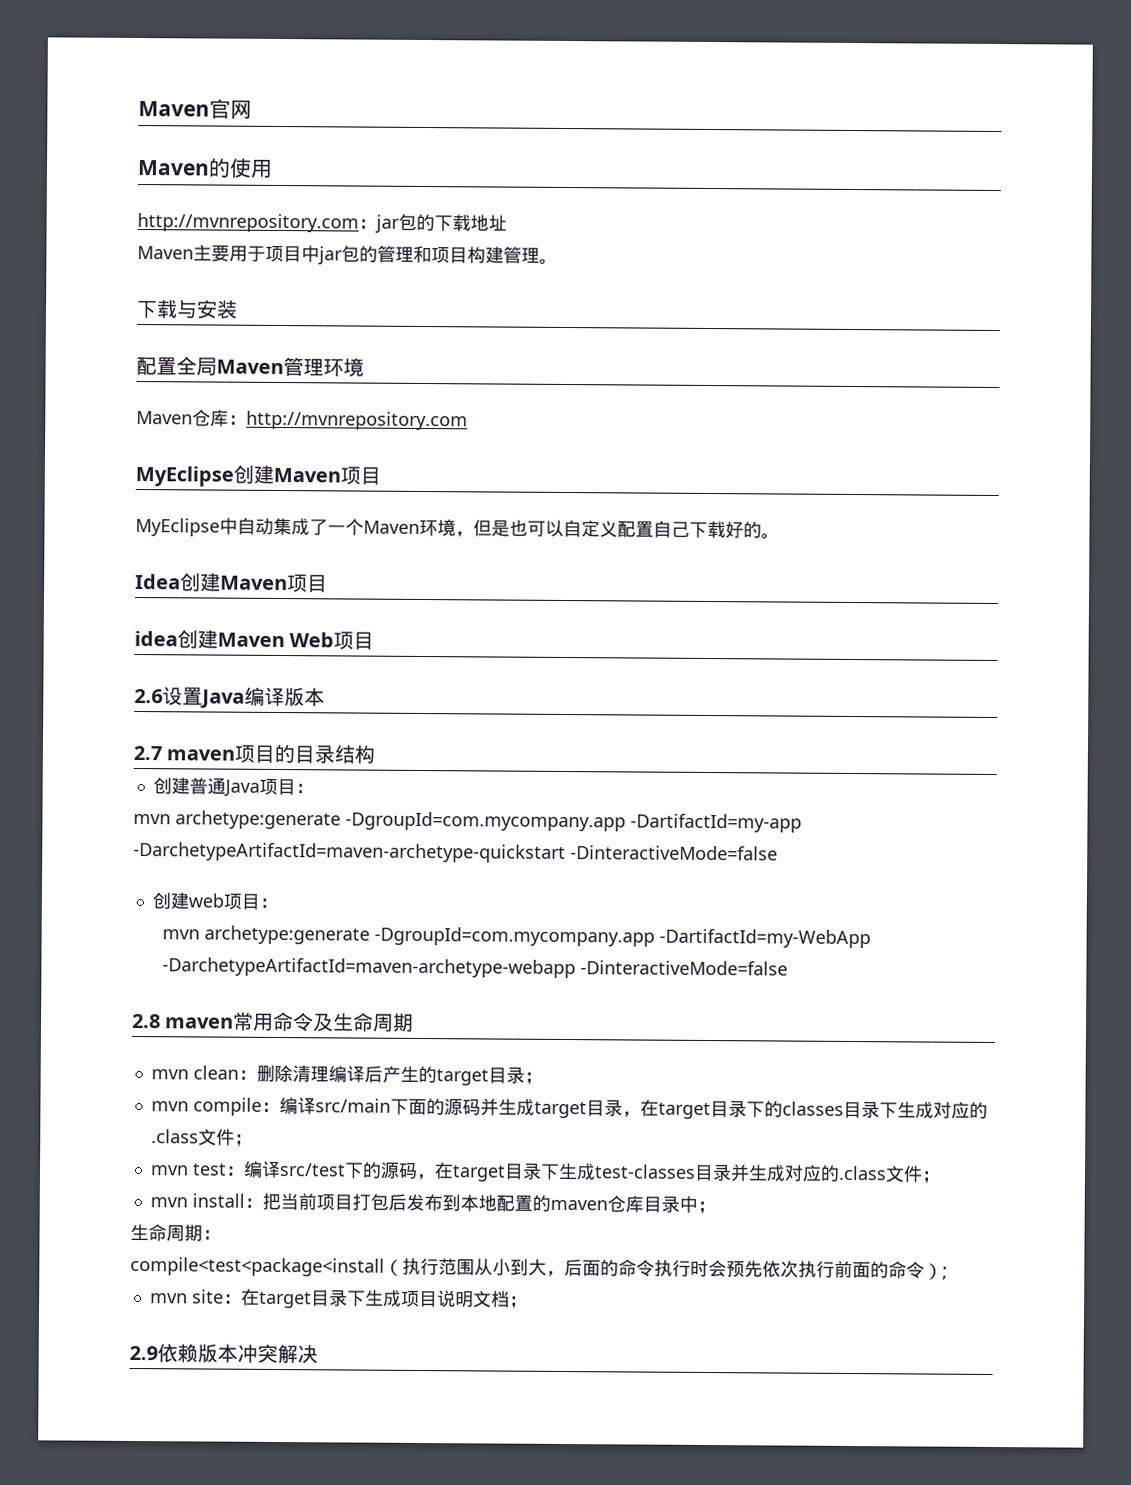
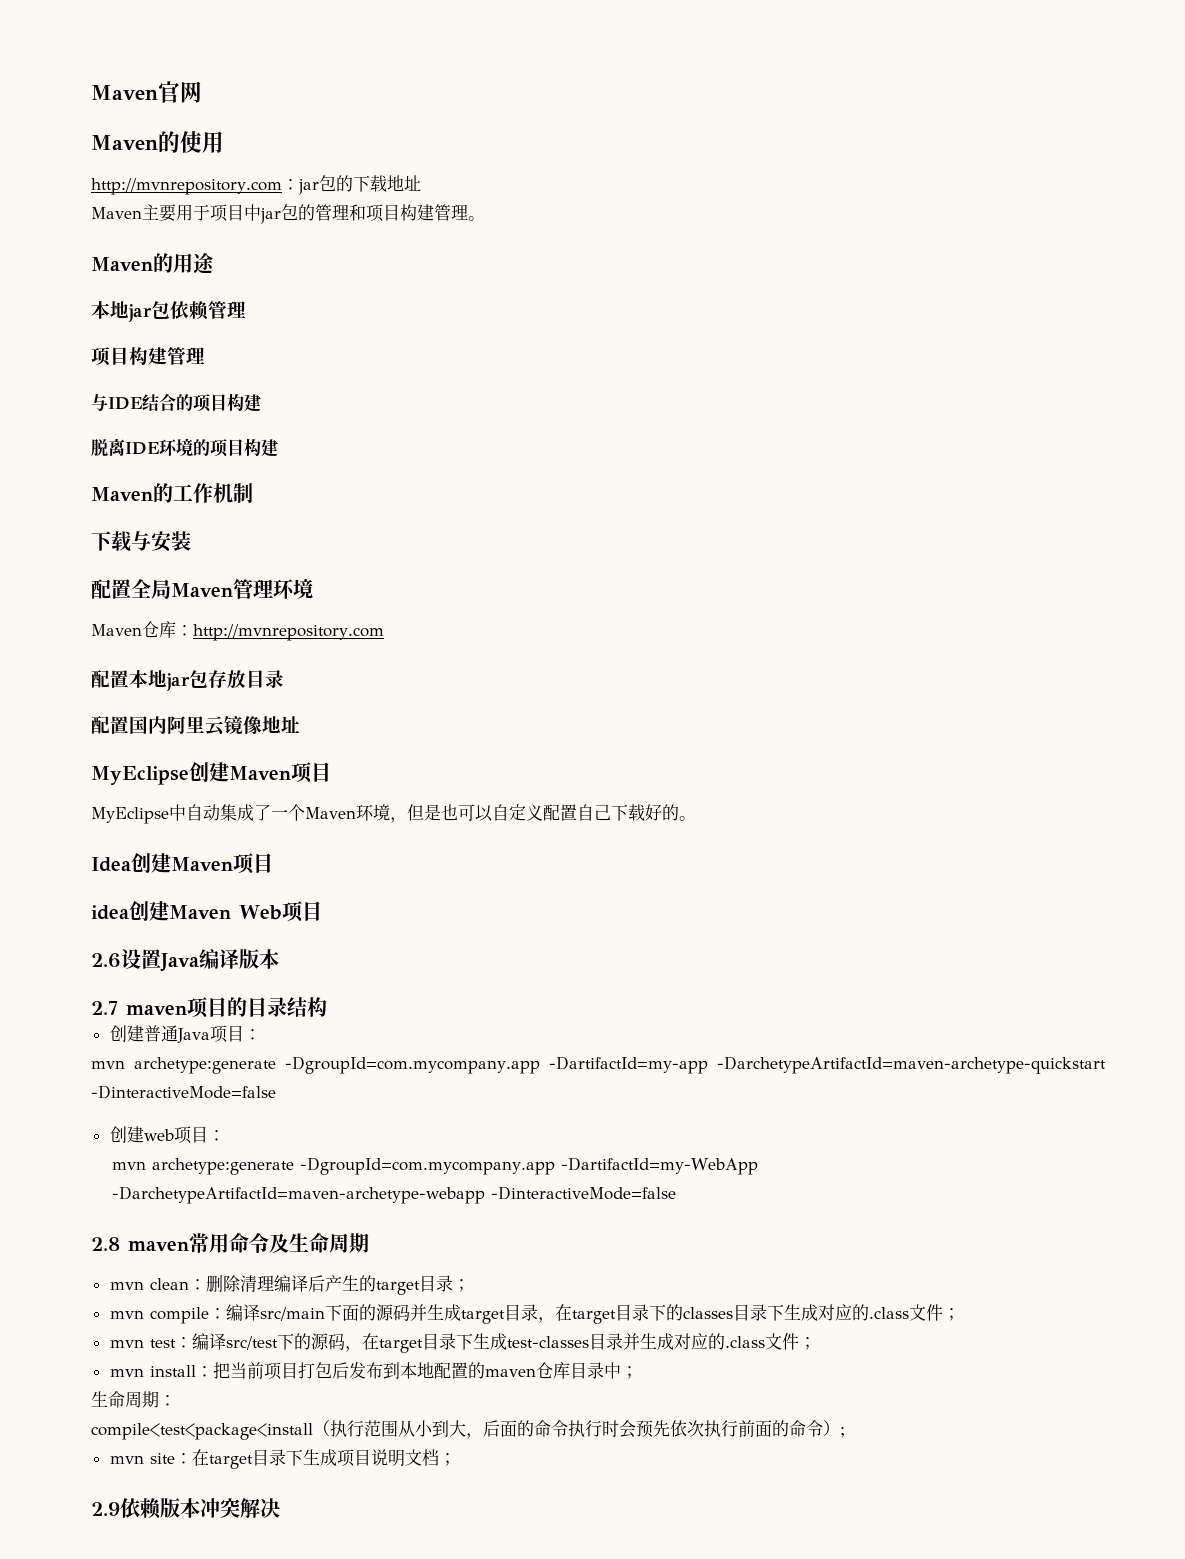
(558, 261) none -> [91,253,214,274] [91,301,246,322] [91,347,205,366] [91,393,261,412] [91,438,278,457] [91,483,253,503] // Maven的用途 // 本地jar包依赖管理 // 项目构建管理 // 与IDE结合的项目构建 // 脱离IDE环境的项目构建 // Maven的工作机制
(468, 420) none -> [91,670,284,691] [91,716,300,736] // 配置本地jar包存放目录 // 配置国内阿里云镜像地址

